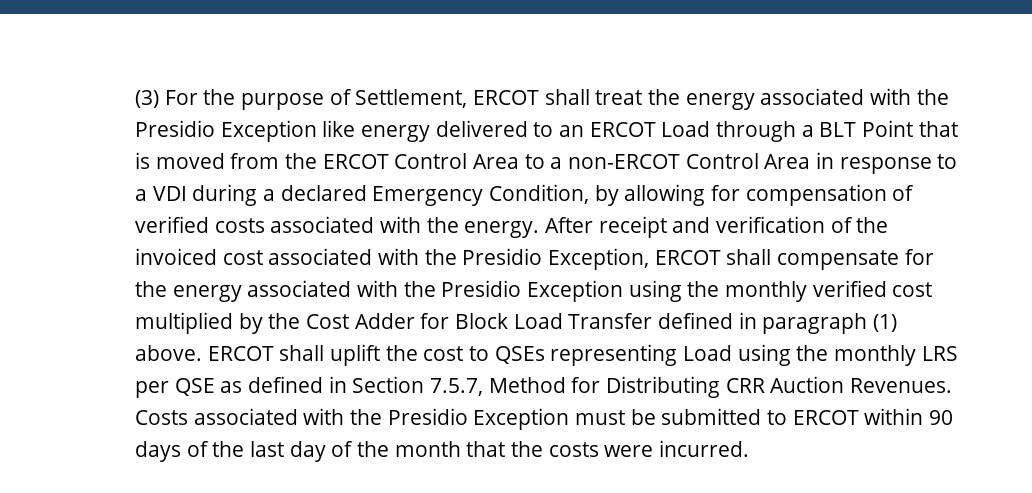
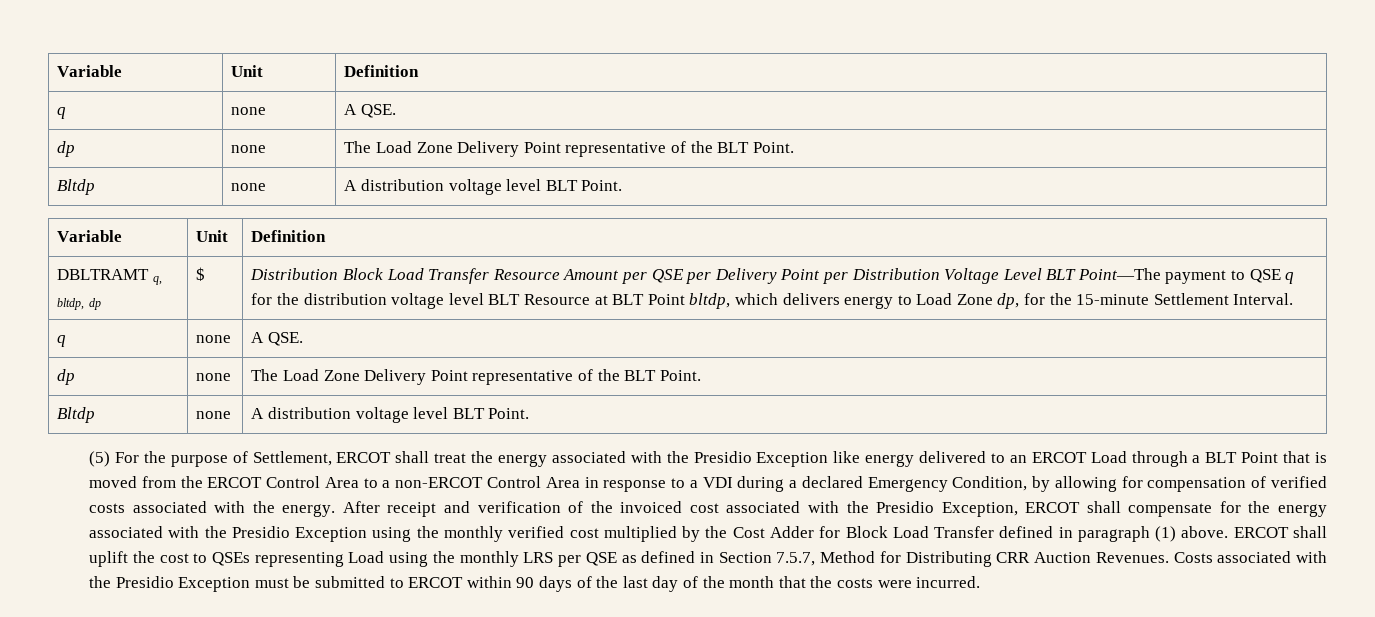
[135,90,160,108] (3) -> [57,65,123,77] [231,65,264,77] [344,65,420,77] [57,107,67,119] [231,107,267,115] [344,104,397,118] [57,141,76,157] [231,145,267,153] [344,141,794,157] [57,179,96,195] [231,183,267,191] [344,179,623,195] [57,230,123,242] [196,230,229,242] [251,230,327,242] [57,269,163,285] [57,298,102,310] [196,267,206,281] [250,268,1295,284] [251,293,1294,309] [57,335,67,347] [196,335,232,343] [251,332,304,346] [57,369,76,385] [196,373,232,381] [251,369,701,385] [57,407,96,423] [196,411,232,419] [251,407,530,423] [89,451,111,467] Variable | Unit | Definition // q | none | A QSE. // dp | none | The Load Zone Delivery Point representative of the BLT Point. // Bltdp | none | A distribution voltage level BLT Point. // Variable | Unit | Definition // DBLTRAMT q, bltdp, dp | $ | Distribution Block Load Transfer Resource Amount per QSE per Delivery Point per Distribution Voltage Level BLT Point—The payment to QSE q for the distribution voltage level BLT Resource at BLT Point bltdp, which delivers energy to Load Zone dp, for the 15-minute Settlement Interval. // q | none | A QSE. // dp | none | The Load Zone Delivery Point representative of the BLT Point. // Bltdp | none | A distribution voltage level BLT Point. // (5)

